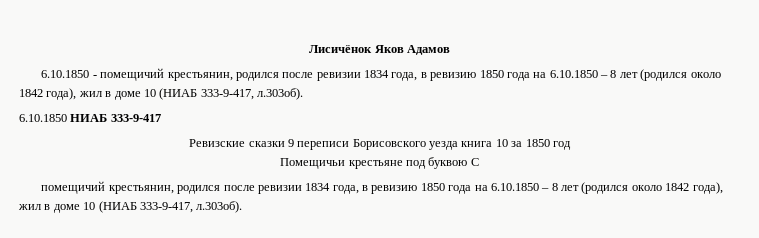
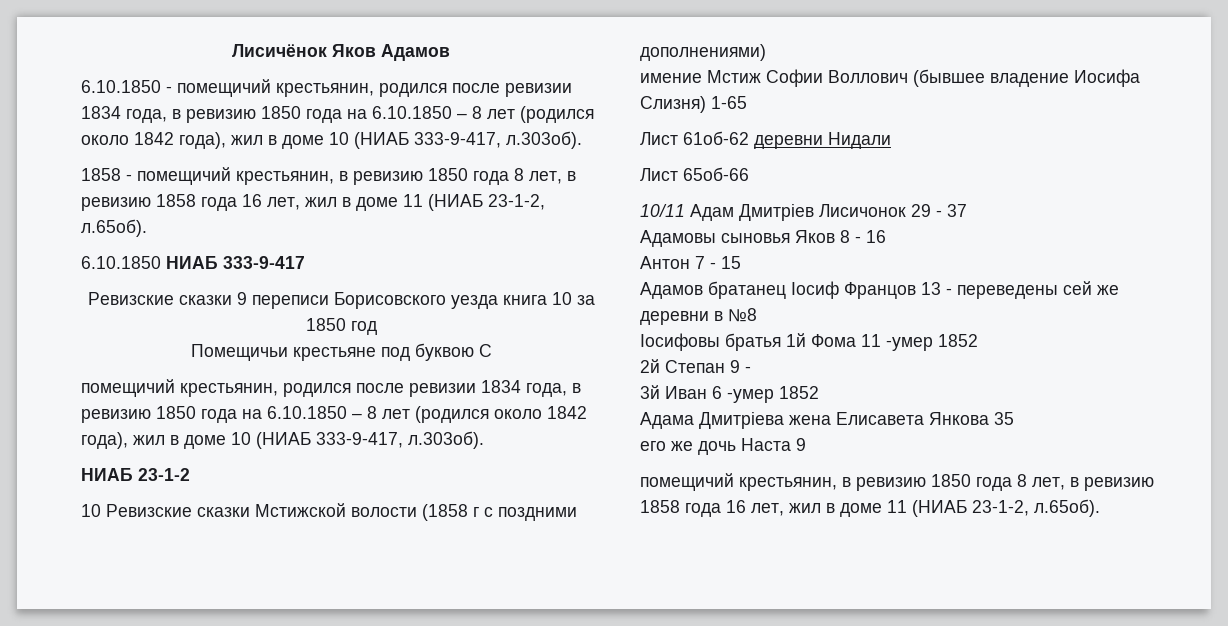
(303, 94) none -> [81,167,576,185] [81,194,545,211] [81,219,147,237] // 1858 - помещичий крестьянин, в ревизию 1850 года 8 лет, в ревизию 1858 года 16 лет, жил в доме 11 (НИАБ 23-1-2, л.65об).
(243, 207) none -> [81,468,190,481] [81,503,577,521] [640,44,766,61] [640,69,1140,87] [640,96,747,113] [640,131,891,149] [640,167,749,181] [640,204,967,221] [640,230,886,247] [640,256,741,269] [640,281,1119,299] [640,308,757,325] [640,333,978,351] [640,359,751,373] [640,385,819,403] [640,412,1014,429] [640,438,806,455] [640,473,1154,491] [640,499,1100,517] // НИАБ 23-1-2 // 10 Ревизские сказки Мстижской волости (1858 г с поздними дополнениями) // имение Мстиж Софии Воллович (бывшее владение Иосифа Слизня) 1-65 // Лист 61об-62 деревни Нидали // Лист 65об-66 // 10/11 Адам Дмитрiев Лисичонок 29 - 37 // Адамовы сыновья Яков 8 - 16 // Антон 7 - 15 // Адамов братанец Iосиф Францов 13 - переведены сей же деревни в №8 // Iосифовы братья 1й Фома 11 -умер 1852 // 2й Степан 9 - // 3й Иван 6 -умер 1852 // Адама Дмитрiева жена Елисавета Янкова 35 // его же дочь Наста 9 // помещичий крестьянин, в ревизию 1850 года 8 лет, в ревизию 1858 года 16 лет, жил в доме 11 (НИАБ 23-1-2, л.65об).

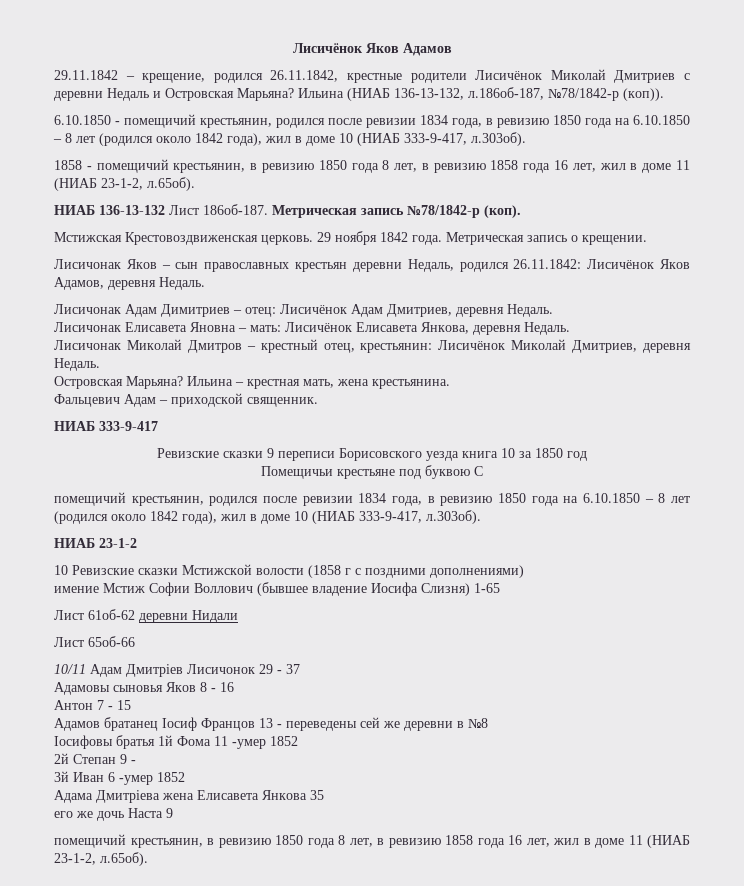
(450, 52) none -> [54,69,691,83] [54,87,664,101] // 29.11.1842 – крещение, родился 26.11.1842, крестные родители Лисичёнок Миколай Дмитриев с деревни Недаль и Островская Марьяна? Ильина (НИАБ 136-13-132, л.186об-187, №78/1842-р (коп)).
[81,256,161,269] 6.10.1850 -> [54,204,521,218] [54,231,647,245] [54,259,690,272] [54,277,205,290] [54,304,553,317] [54,322,570,335] [54,339,691,353] [54,358,100,371] [54,376,450,389] [54,393,318,407] НИАБ 136-13-132 Лист 186об-187. Метрическая запись №78/1842-р (коп). // Мстижская Крестовоздвиженская церковь. 29 ноября 1842 года. Метрическая запись о крещении. // Лисичонак Яков – сын православных крестьян деревни Недаль, родился 26.11.1842: Лисичёнок Яков Адамов, деревня Недаль. // Лисичонак Адам Димитриев – отец: Лисичёнок Адам Дмитриев, деревня Недаль. // Лисичонак Елисавета Яновна – мать: Лисичёнок Елисавета Янкова, деревня Недаль. // Лисичонак Миколай Дмитров – крестный отец, крестьянин: Лисичёнок Миколай Дмитриев, деревня Недаль. // Островская Марьяна? Ильина – крестная мать, жена крестьянина. // Фальцевич Адам – приходской священник. //

